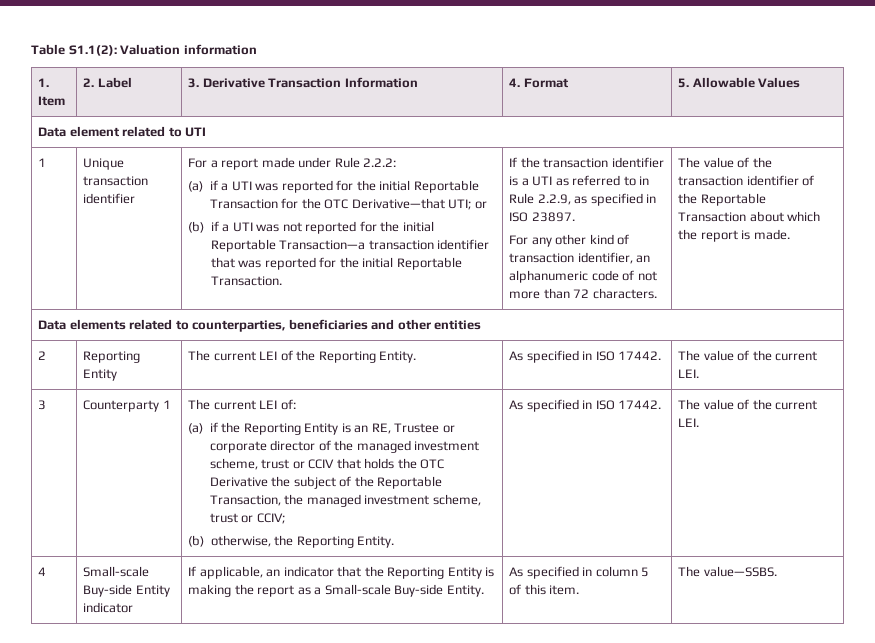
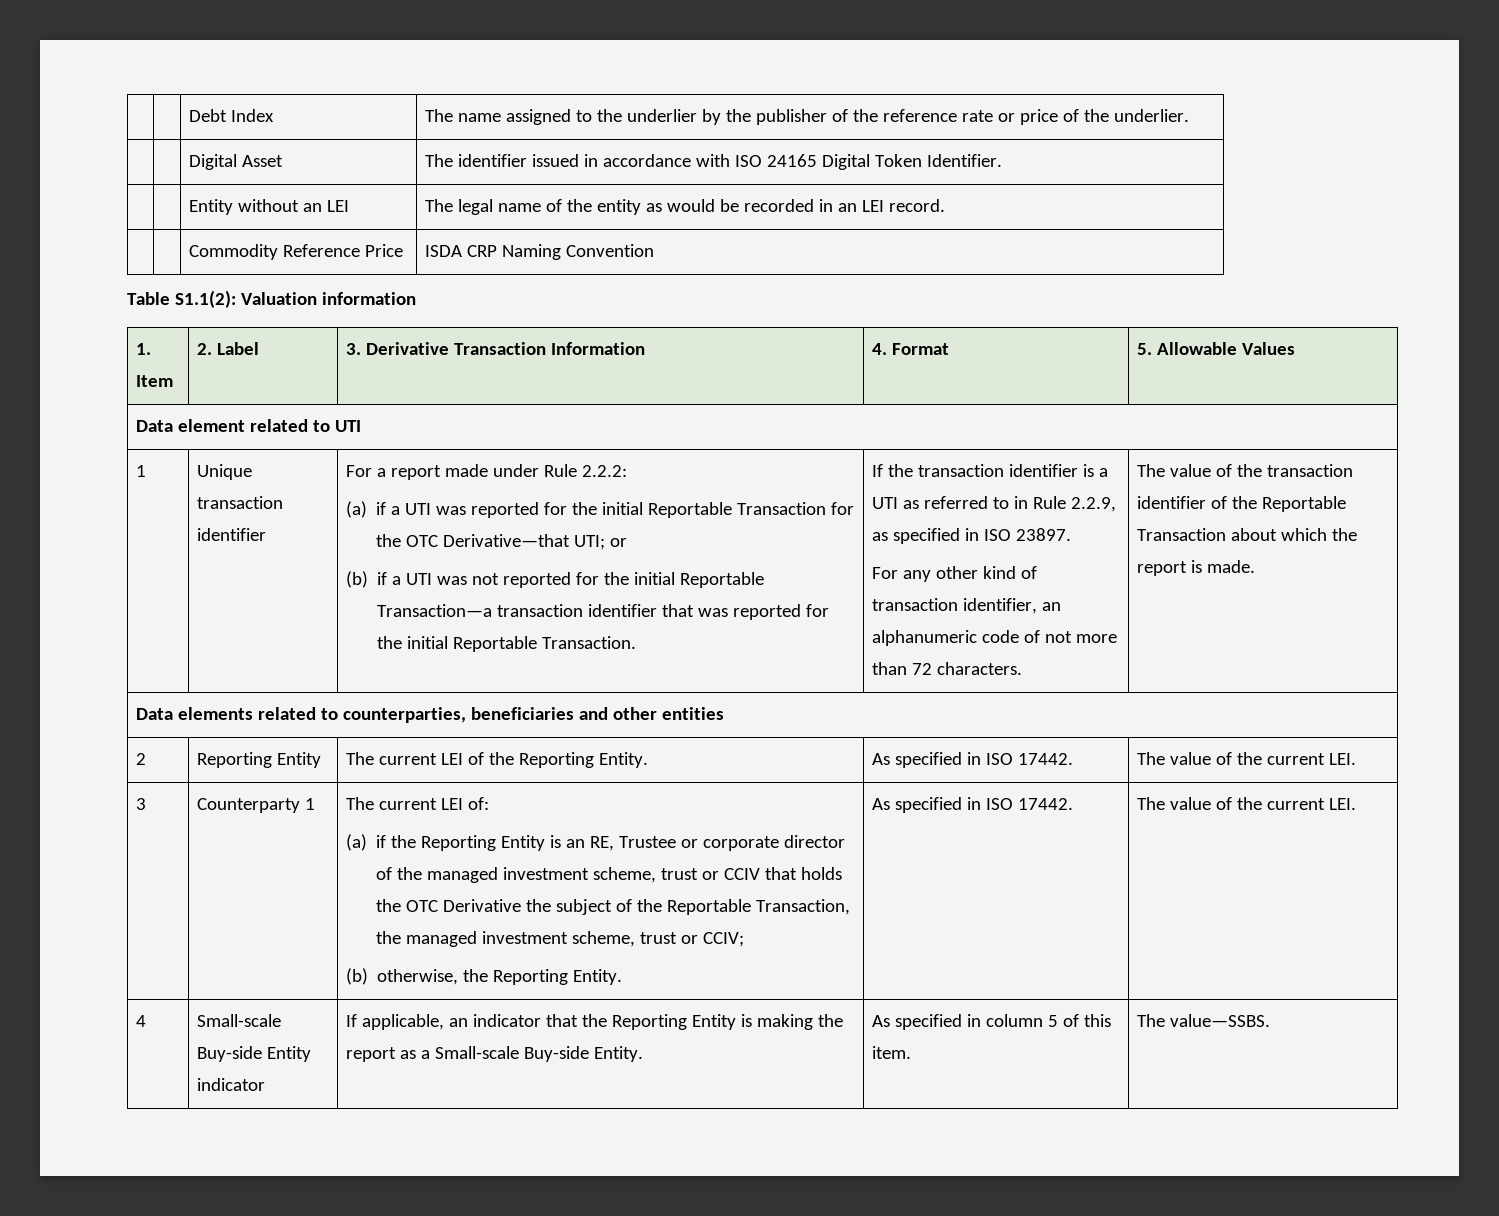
(31, 49) none -> [188,109,274,122] [424,109,1189,125] [188,154,283,170] [424,154,1002,170] [188,199,349,215] [424,199,945,215] [188,244,403,260] [424,244,654,260] | | Debt Index | The name assigned to the underlier by the publisher of the reference rate or price of the underlier. // | | Digital Asset | The identifier issued in accordance with ISO 24165 Digital Token Identifier. // | | Entity without an LEI | The legal name of the entity as would be recorded in an LEI record. // | | Commodity Reference Price | ISDA CRP Naming Convention //

